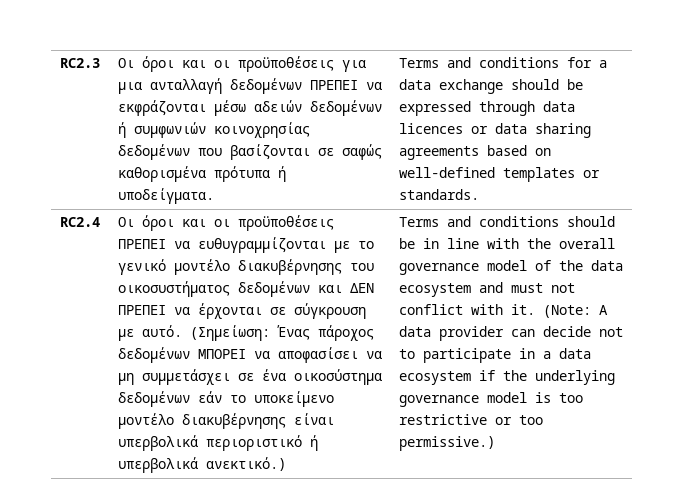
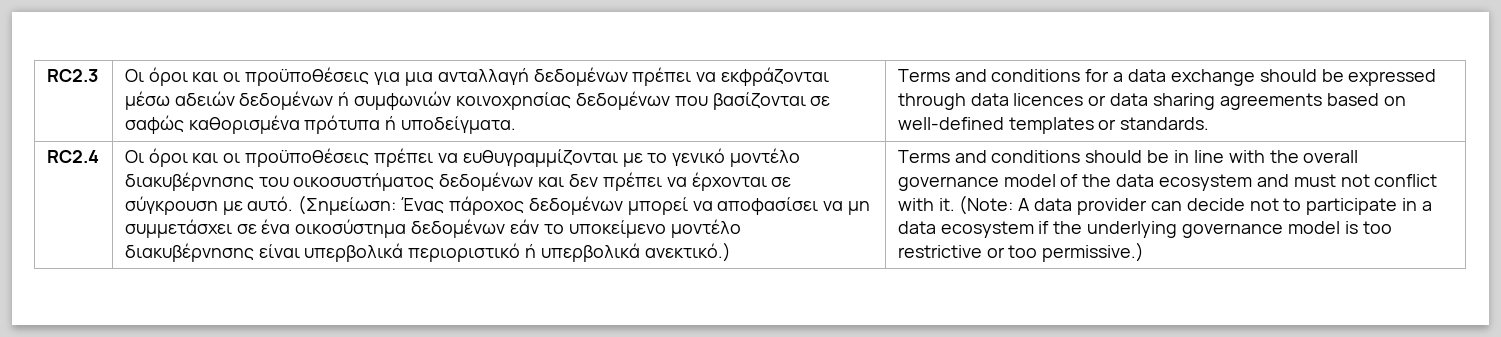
[309,80,358,90] ΠΡΕΠΕΙ -> [632,67,692,86] πρέπει
[117,239,166,249] ΠΡΕΠΕΙ -> [374,148,434,167] πρέπει
[349,283,374,293] [117,305,166,315] ΔΕΝ ΠΡΕΠΕΙ -> [569,172,662,191] δεν πρέπει
[197,349,246,359] ΜΠΟΡΕΙ -> [627,197,688,215] μπορεί

